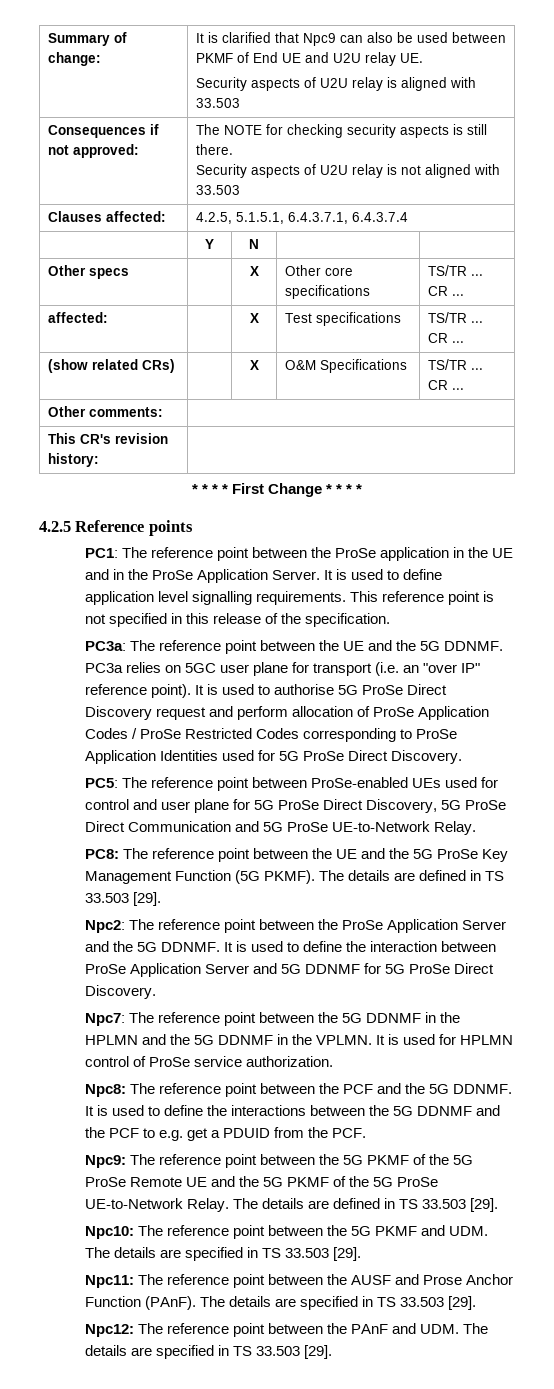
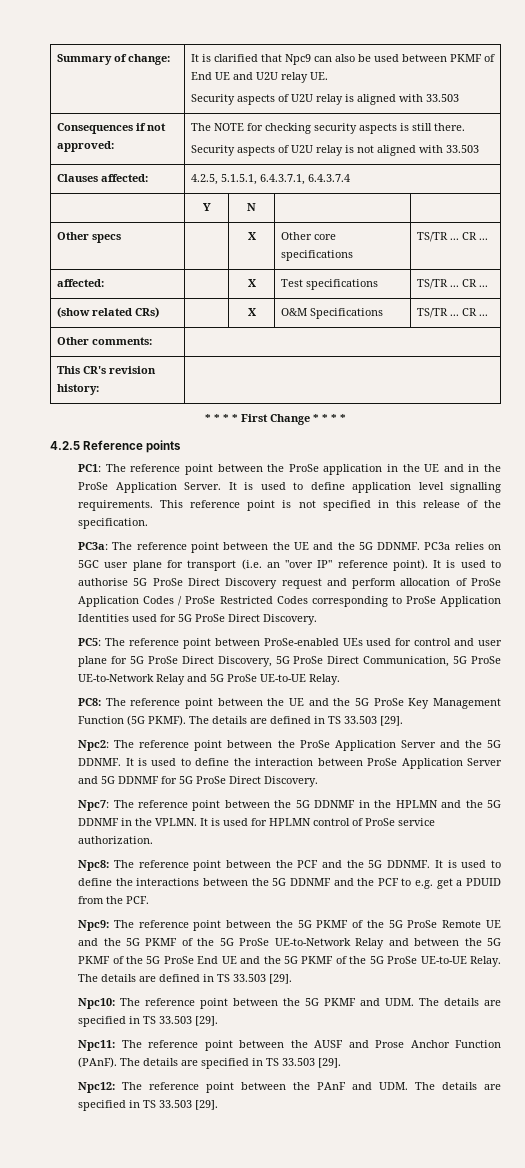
[127,821,231,832] Communication -> [363,656,501,667] [78,674,186,685] Communication, 5G ProSe UE-to-Network Relay
[332,821,431,832] UE-to-Network -> [260,674,307,682] UE-to-UE
(183, 1203) none -> [355,938,502,949] [78,956,467,964] Relay and between the 5G PKMF of the 5G ProSe End UE and the 5G PKMF of the 5G ProSe UE-to-UE

